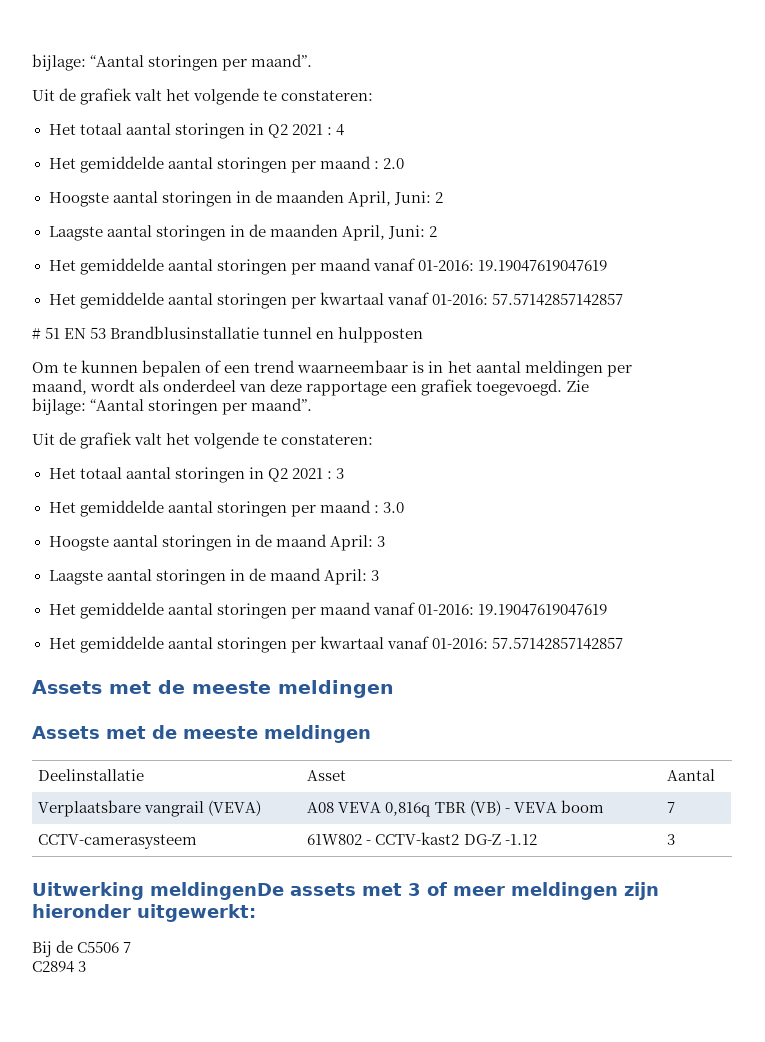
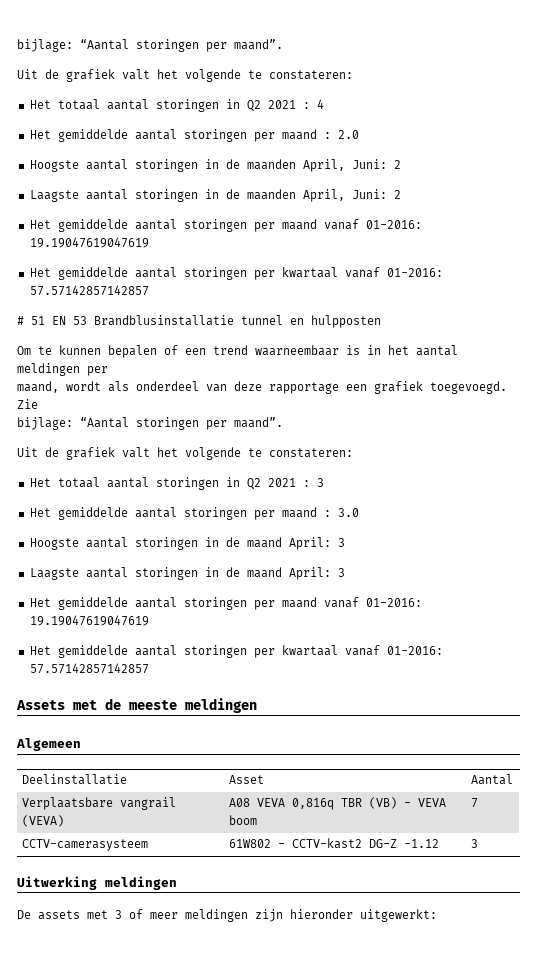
[32,725,371,743] Assets met de meeste meldingen -> [16,738,81,751] Algemeen
[150,882,284,900] meldingenDe -> [105,876,177,890] [17,910,31,919] meldingen // De
[32,940,132,957] [32,961,87,973] // Bij de C5506 7 // C2894 3 -> (437, 915) none

